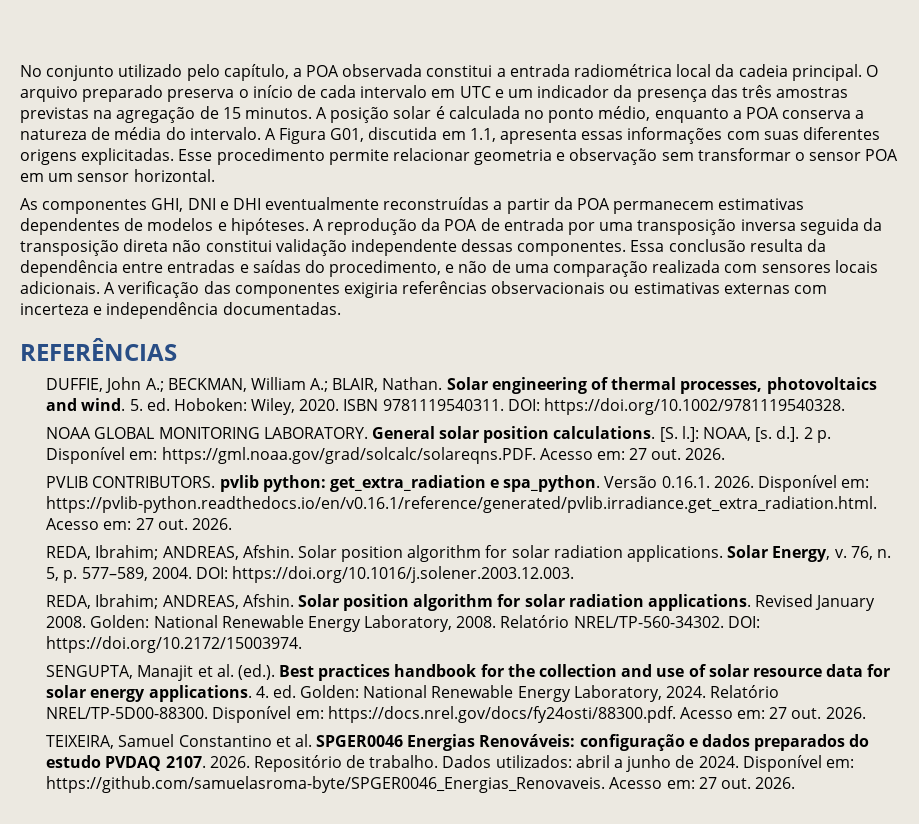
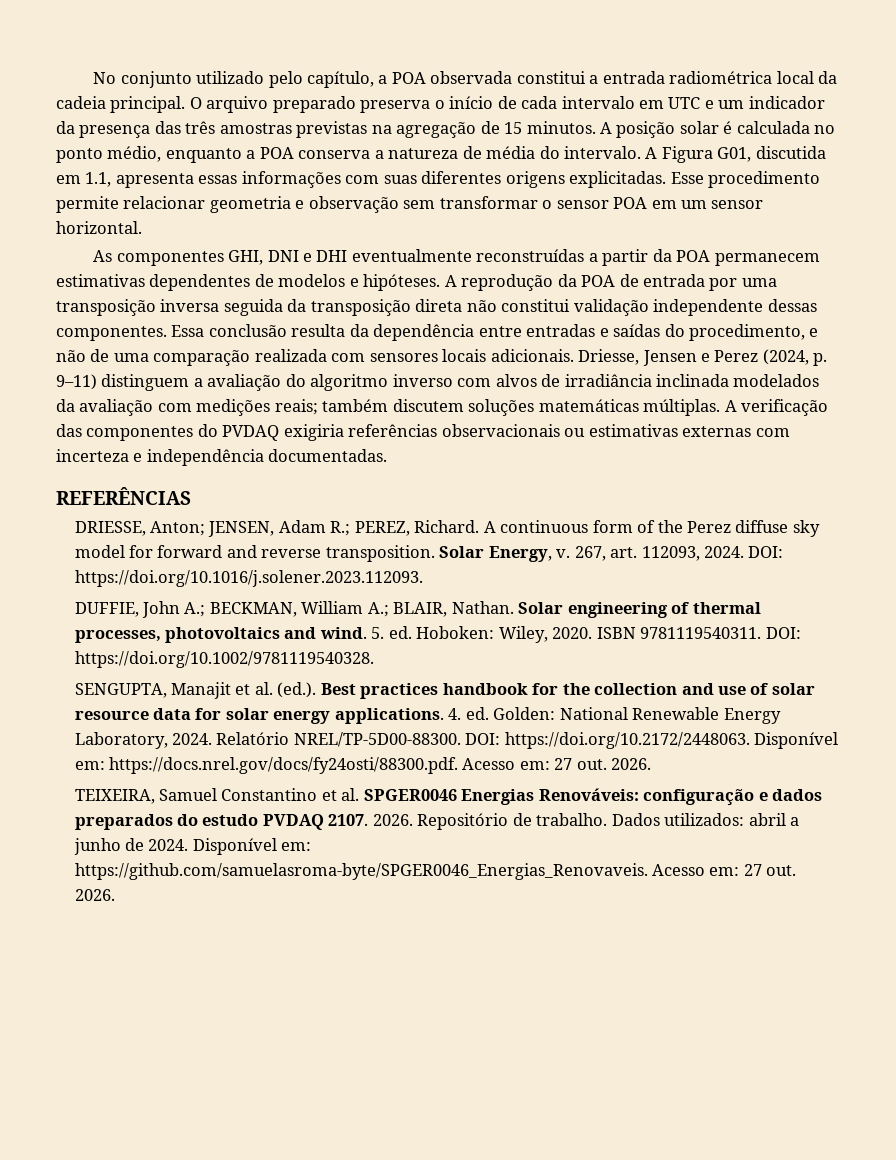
(100, 287) none -> [578,349,828,366] [56,374,820,391] [56,399,721,416] Driesse, Jensen e Perez (2024, p. 9–11) distinguem a avaliação do algoritmo inverso com alvos de irradiância inclinada modelados da avaliação com medições reais; também discutem soluções matemáticas múltiplas.
(340, 290) none -> [197,424,280,441] do PVDAQ
(177, 349) none -> [74,520,820,537] [74,545,784,562] [74,570,423,587] // DRIESSE, Anton; JENSEN, Adam R.; PEREZ, Richard. A continuous form of the Perez diffuse sky model for forward and reverse transposition. Solar Energy, v. 267, art. 112093, 2024. DOI: https://doi.org/10.1016/j.solener.2023.112093.
[46,426,831,443] [46,447,726,464] [46,475,870,492] [46,496,878,513] [46,518,232,530] [46,545,891,562] [46,566,575,583] [46,594,876,611] [46,615,760,632] [46,636,303,653] // NOAA GLOBAL MONITORING LABORATORY. General solar position calculations. [S. l.]: NOAA, [s. d.]. 2 p. Disponível em: https://gml.noaa.gov/grad/solcalc/solareqns.PDF. Acesso em: 27 out. 2026. // PVLIB CONTRIBUTORS. pvlib python: get_extra_radiation e spa_python. Versão 0.16.1. 2026. Disponível em: https://pvlib-python.readthedocs.io/en/v0.16.1/reference/generated/pvlib.irradiance.get_extra_radiation.html. Acesso em: 27 out. 2026. // REDA, Ibrahim; ANDREAS, Afshin. Solar position algorithm for solar radiation applications. Solar Energy, v. 76, n. 5, p. 577–589, 2004. DOI: https://doi.org/10.1016/j.solener.2003.12.003. // REDA, Ibrahim; ANDREAS, Afshin. Solar position algorithm for solar radiation applications. Revised January 2008. Golden: National Renewable Energy Laboratory, 2008. Relatório NREL/TP-560-34302. DOI: https://doi.org/10.2172/15003974. -> (374, 659) none
(209, 713) none -> [465,732,750,749] DOI: https://doi.org/10.2172/2448063.

